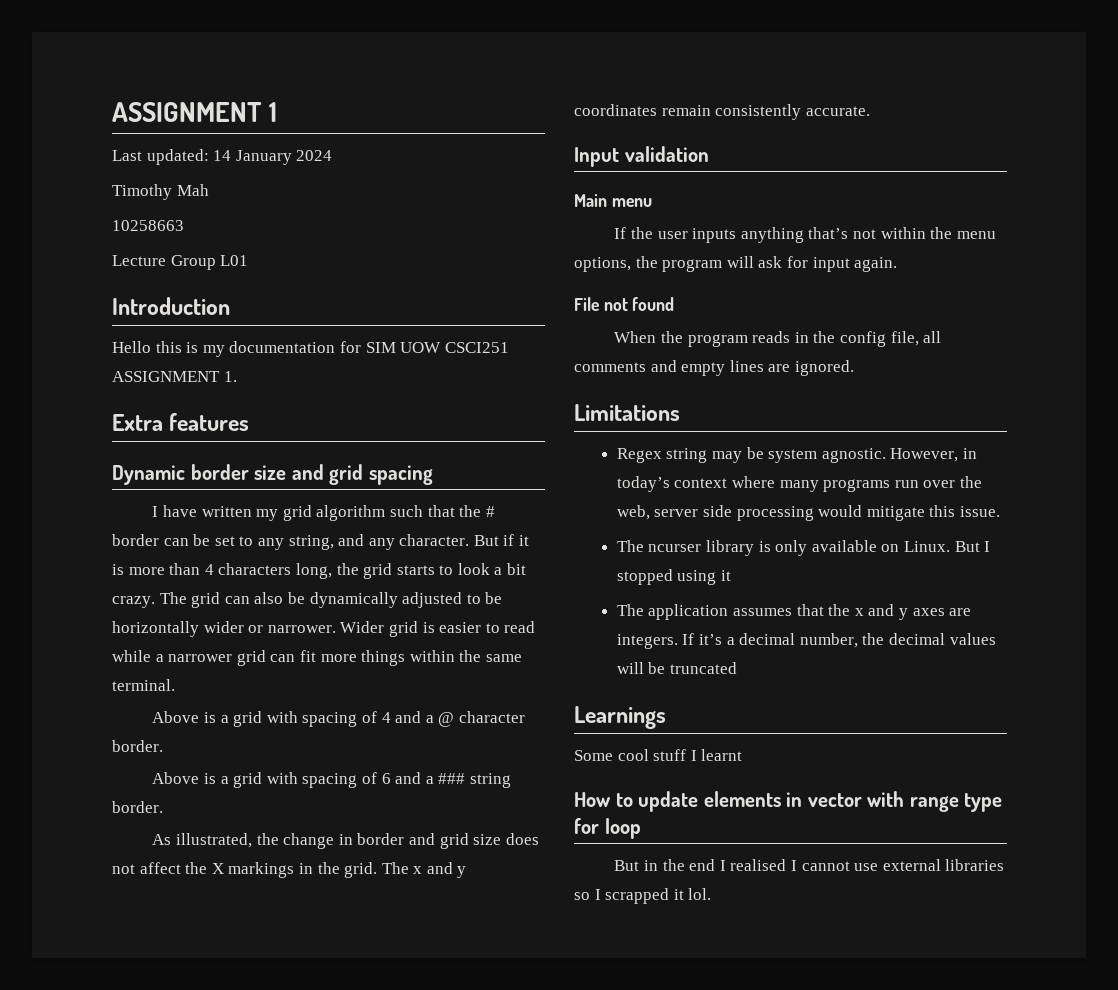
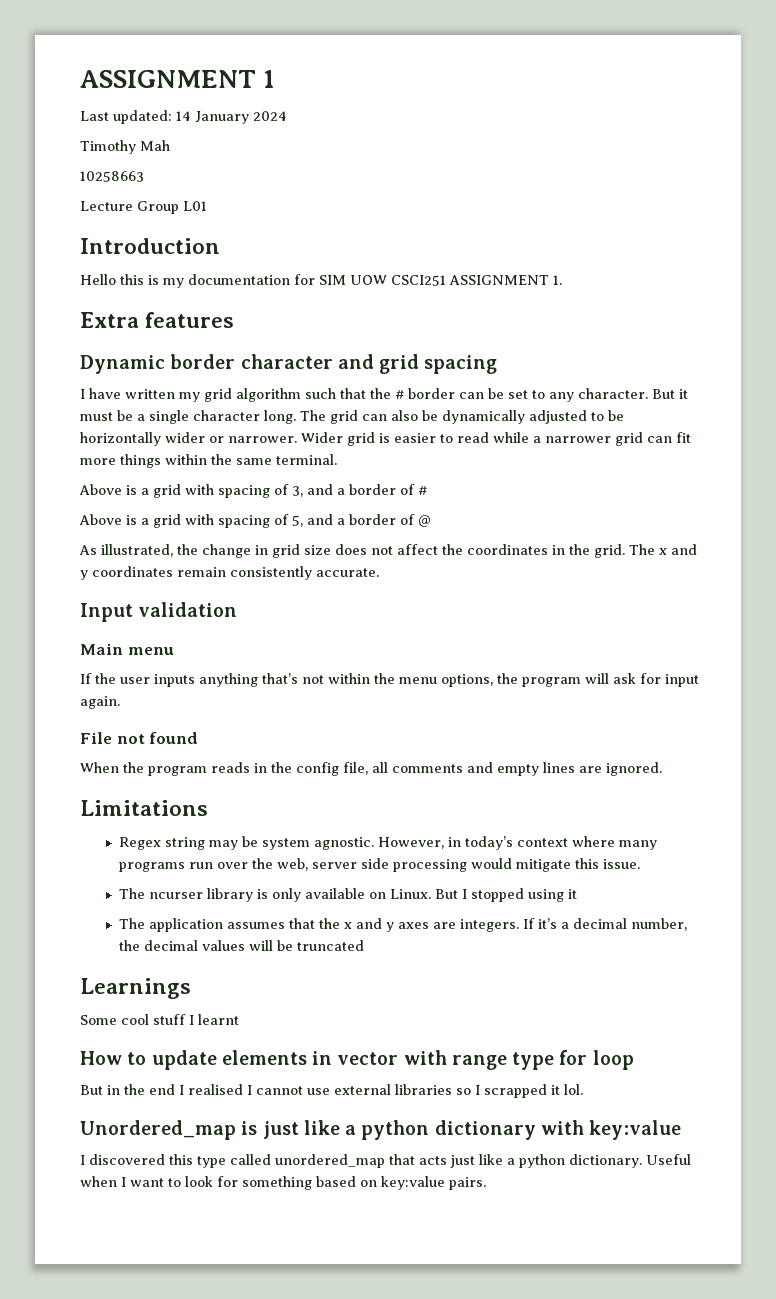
[254,465,287,480] size -> [240,354,333,369] character
[288,534,530,550] [112,563,527,579] [112,596,155,608] string, and any character. But if it is more than 4 characters long, the grid starts to look a bit crazy. -> [578,388,688,399] [80,410,296,424] character. But it must be a single character long.
[381,711,525,727] [112,740,163,752] [152,772,511,788] [112,801,163,813] 4 and a @ character border. // Above is a grid with spacing of 6 and a ### string border. -> [292,484,427,497] [79,514,431,528] 3, and a border of # // Above is a grid with spacing of 5, and a border of @
[357,833,435,845] border and -> (268, 550) none
[211,862,295,878] X markings -> [467,544,548,555] coordinates
(712, 894) none -> [80,1120,682,1140] [80,1154,691,1168] [80,1176,486,1190] // Unordered_map is just like a python dictionary with key:value // I discovered this type called unordered_map that acts just like a python dictionary. Useful when I want to look for something based on key:value pairs.

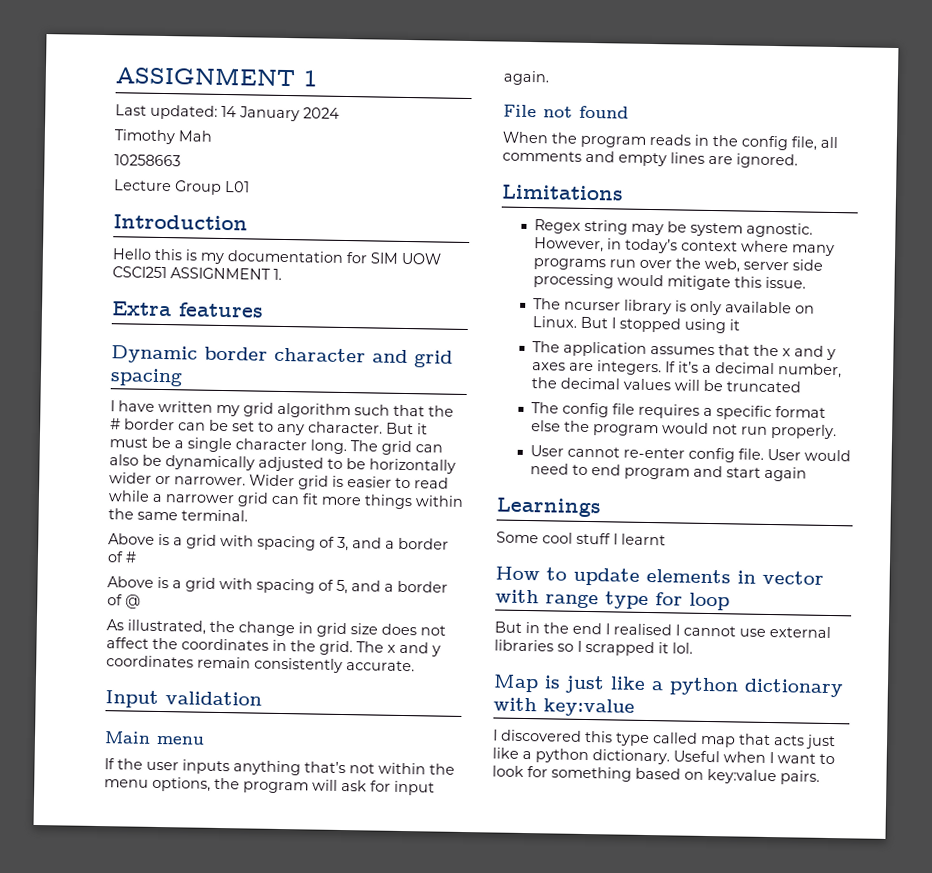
(364, 945) none -> [530,402,826,421] [530,420,837,440] [529,445,851,463] [529,463,807,482] // The config file requires a specific format else the program would not run properly. // User cannot re-enter config file. User would need to end program and start again
[80,1120,236,1140] Unordered_map -> [493,674,539,693] Map
[275,1154,385,1168] unordered_map -> [700,735,736,748] map

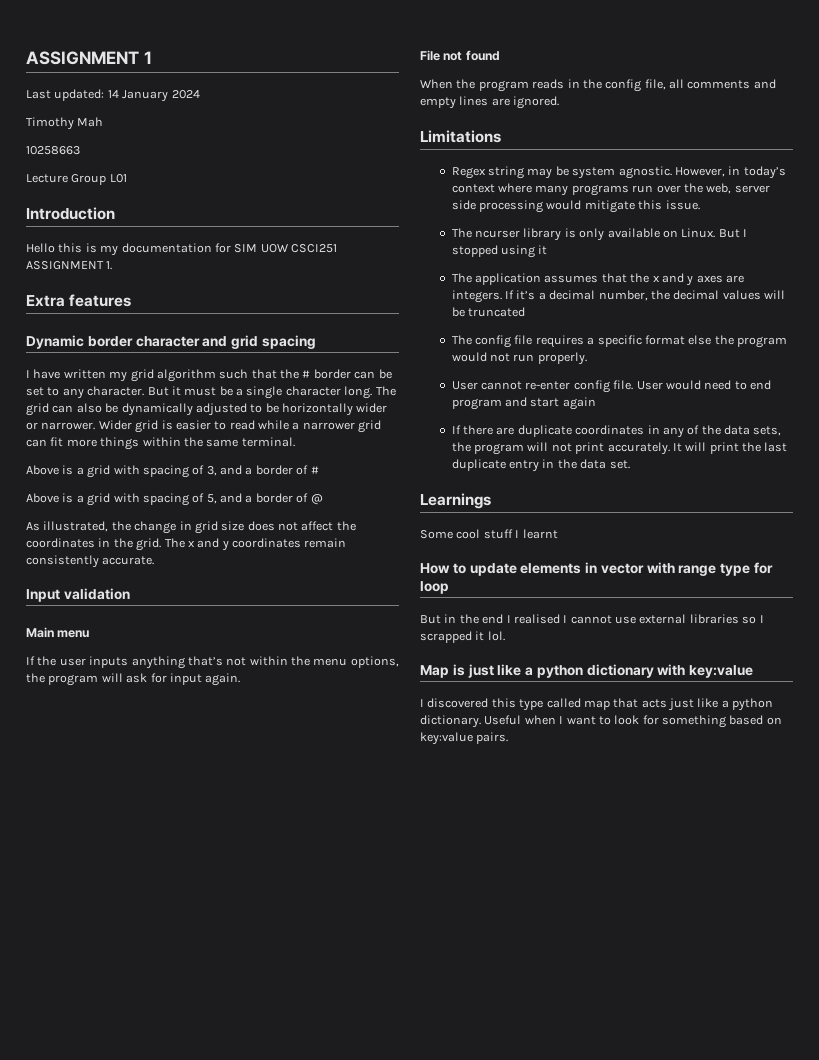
(807, 474) none -> [451,425,782,438] [451,442,788,455] [451,459,630,472] // If there are duplicate coordinates in any of the data sets, the program will not print accurately. It will print the last duplicate entry in the data set.

